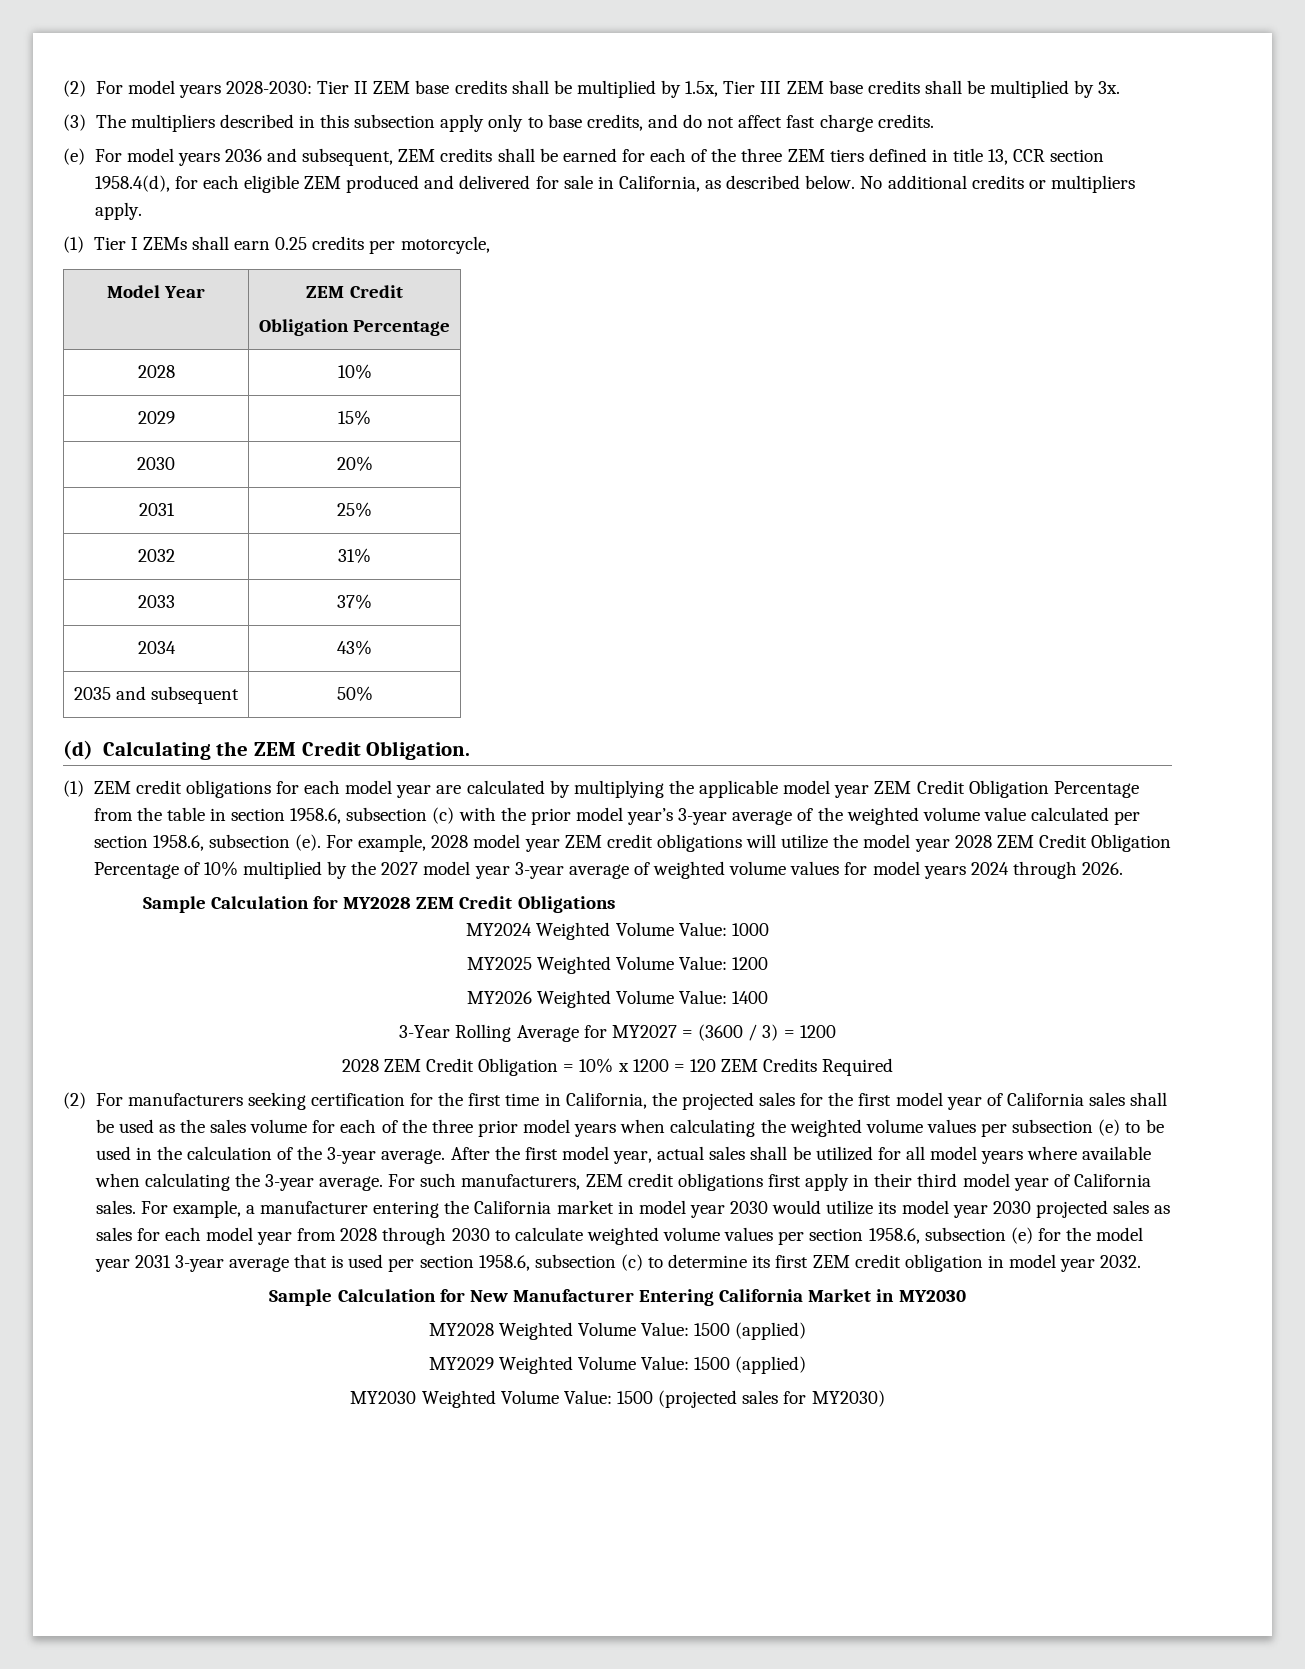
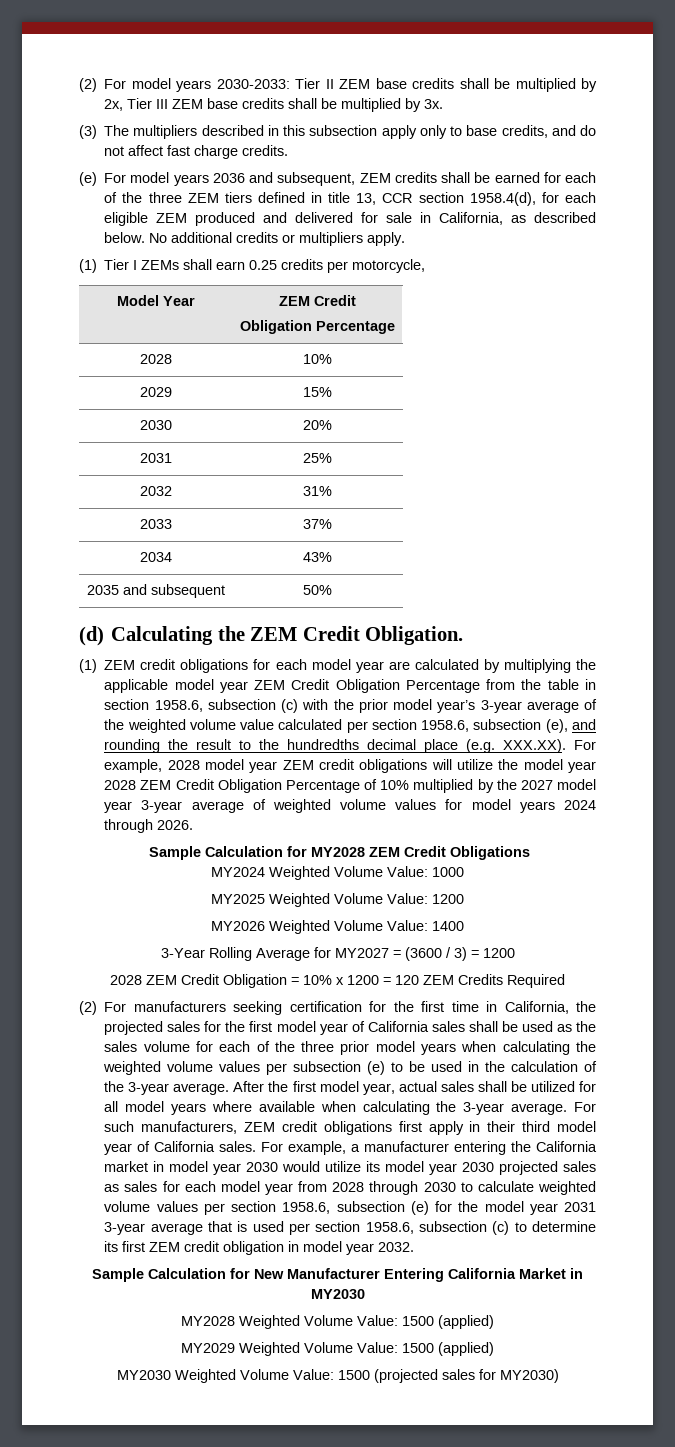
[225,81,312,94] 2028-2030: -> [216,79,290,89] 2030-2033:
[685,81,719,97] 1.5x, -> [104,99,124,111] 2x,
[294,834,321,851] (e). -> [545,719,596,733] [104,739,567,753] (e), and rounding the result to the hundredths decimal place (e.g. XXX.XX).

